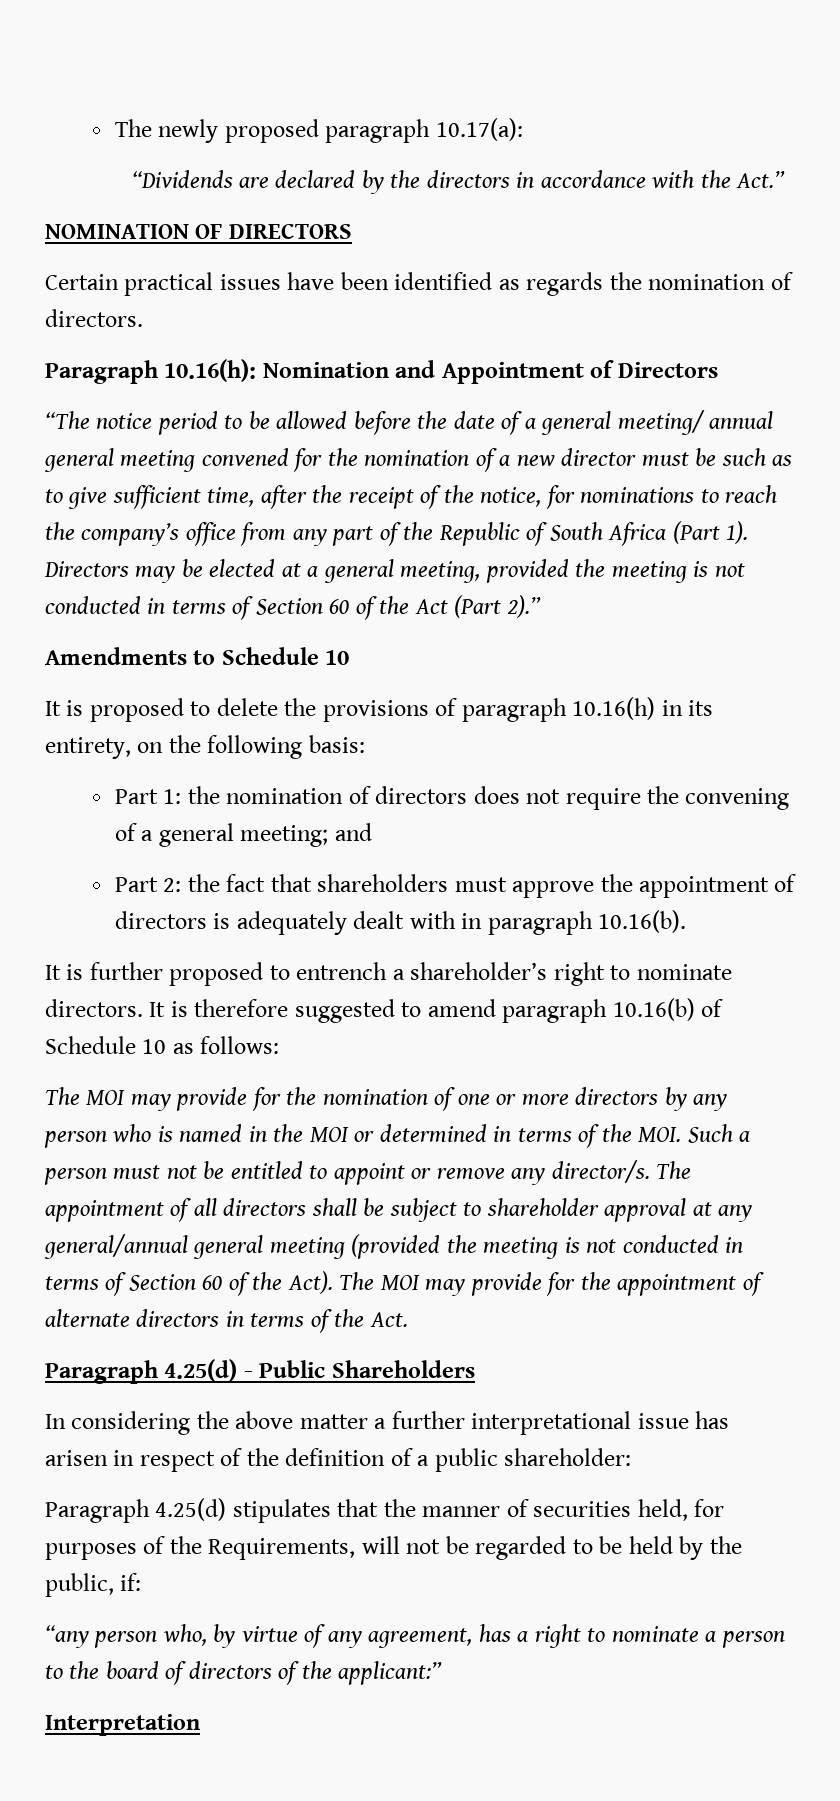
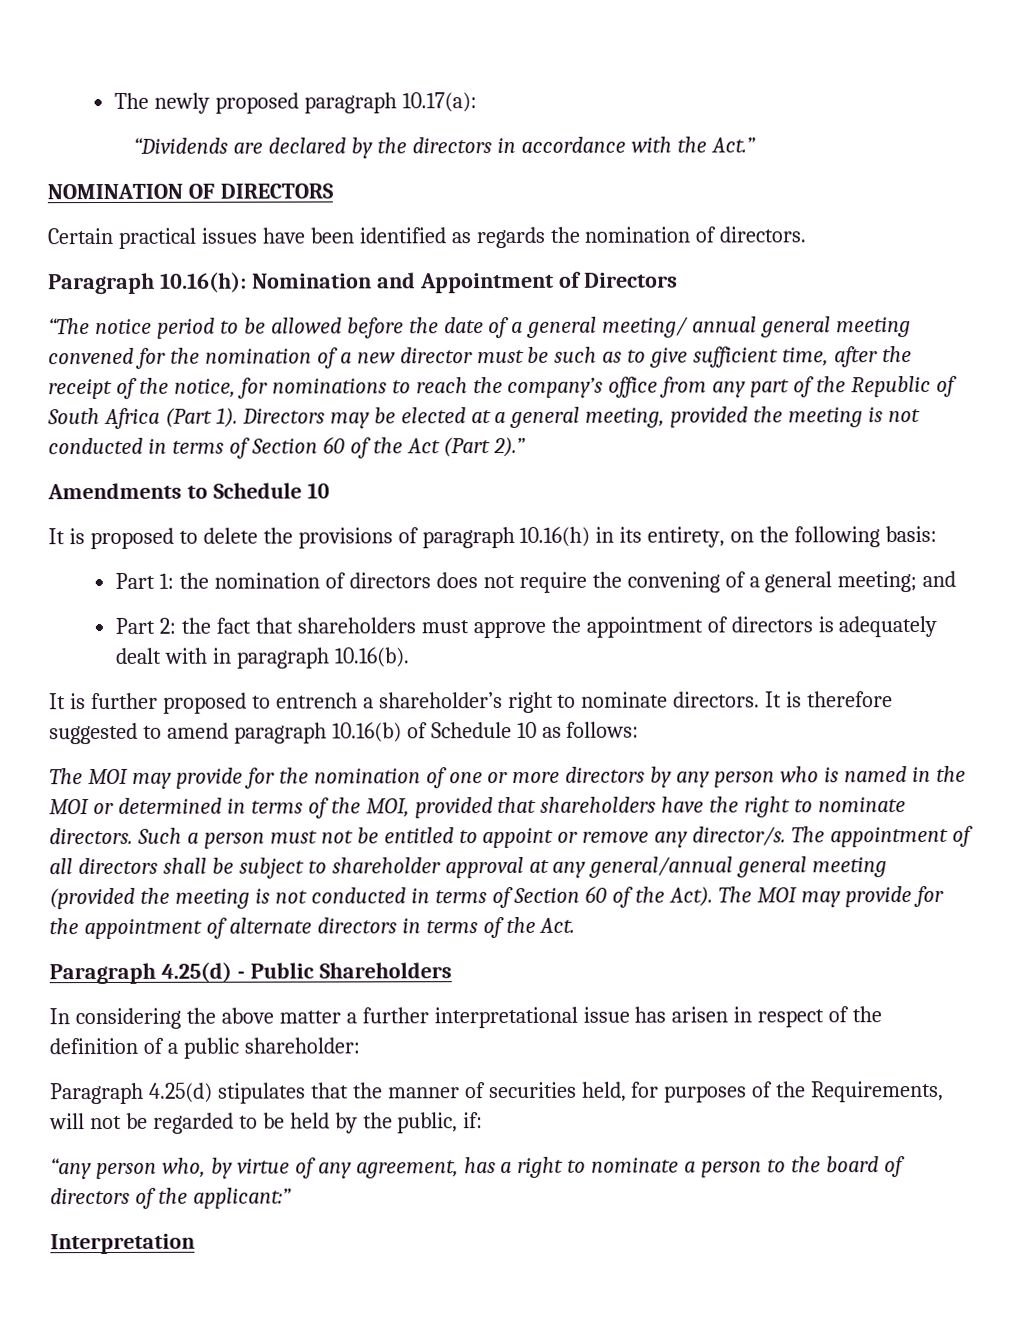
[638,1127,682,1142] MOI. -> [365,796,907,819] [49,827,133,845] MOI, provided that shareholders have the right to nominate directors.

